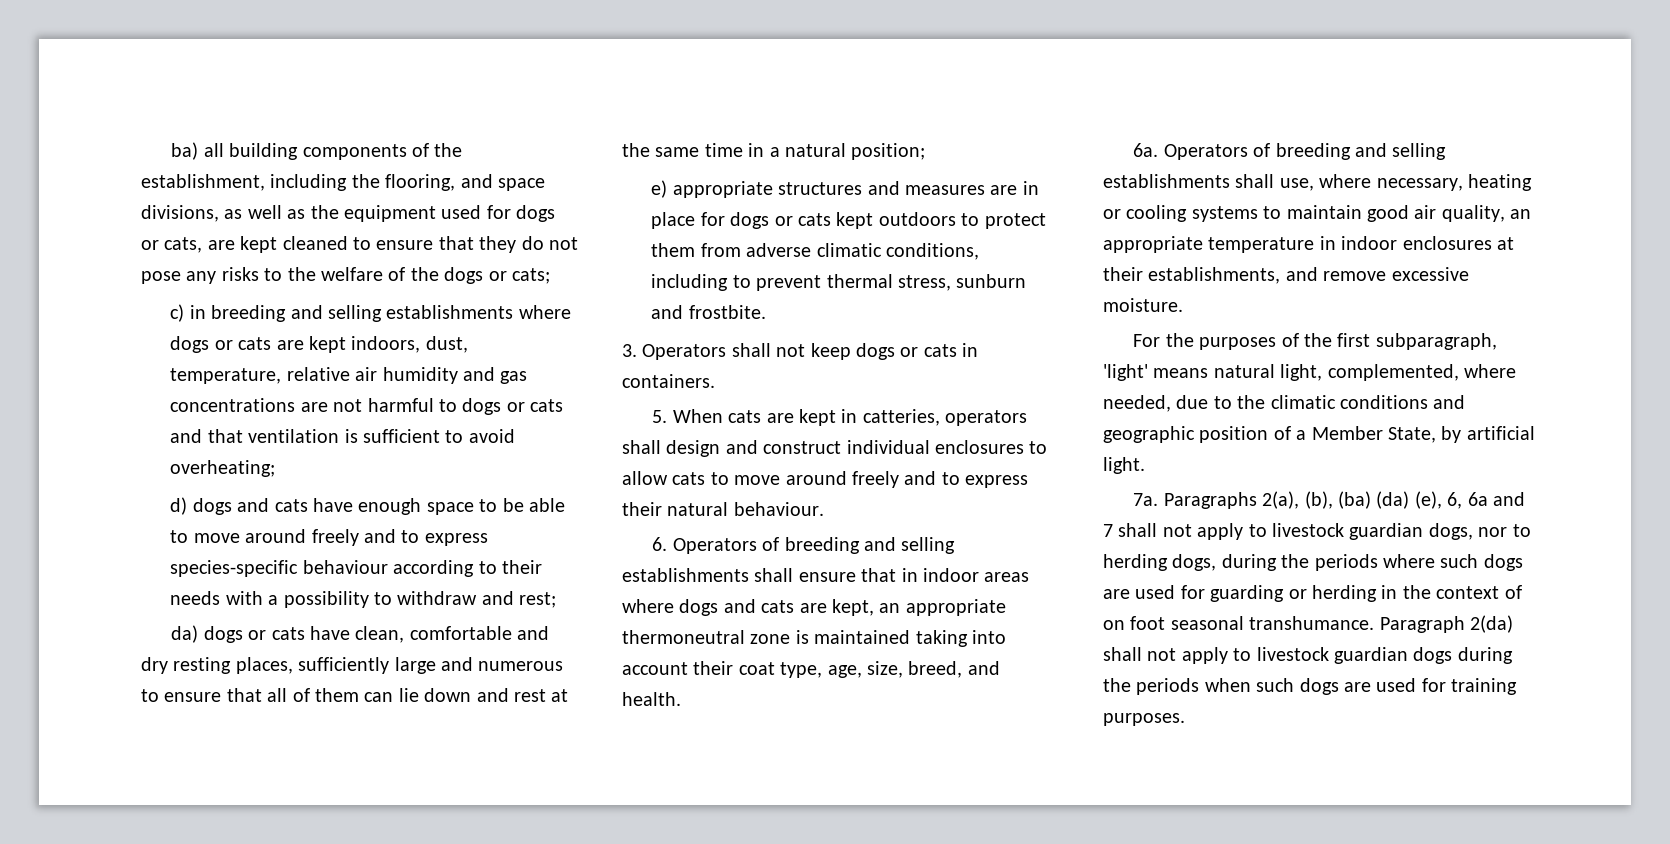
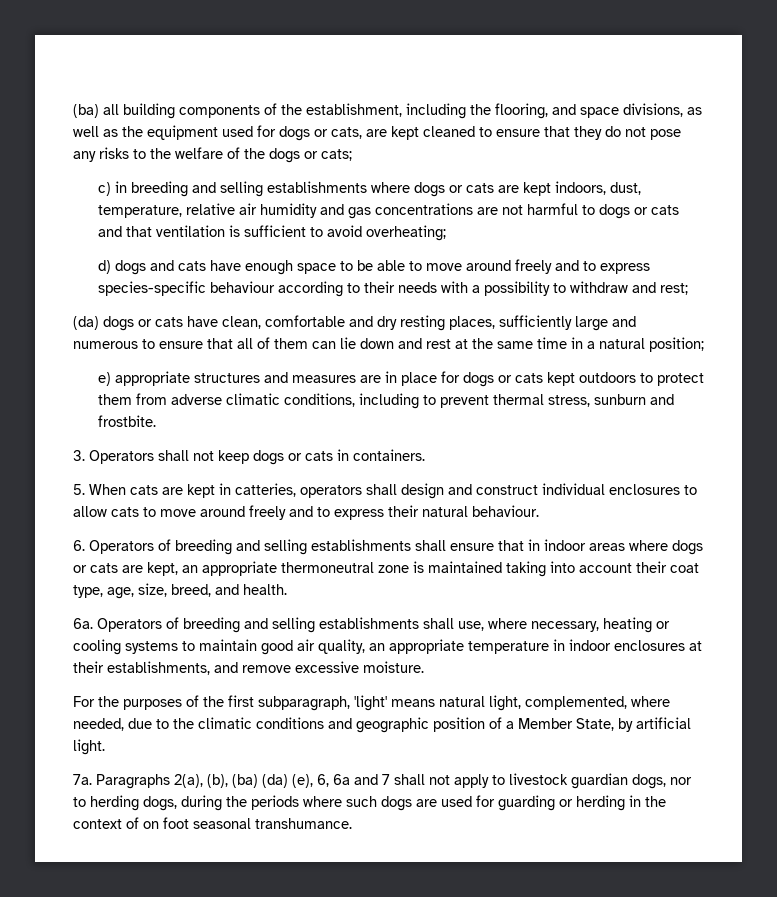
[171,142,199,160] ba) -> [73,104,99,118] (ba)
[171,625,199,643] da) -> [73,316,99,330] (da)
[723,599,756,613] and -> [73,565,87,573] or
[1379,615,1513,633] [1103,647,1513,664] [1103,678,1518,695] [1103,713,1185,726] Paragraph 2(da) shall not apply to livestock guardian dogs during the periods when such dogs are used for training purposes. -> (352, 823) none

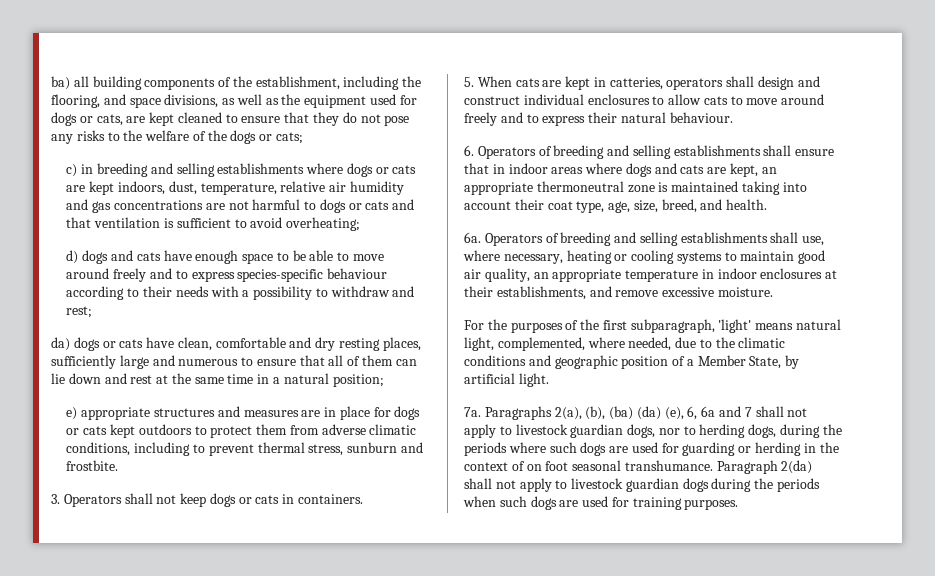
[73,104,99,118] (ba) -> [51,76,70,90] ba)
[73,316,99,330] (da) -> [51,337,70,351] da)
[73,565,87,573] or -> [654,163,677,174] and
(352, 823) none -> [716,460,813,474] [464,478,821,492] [463,496,739,510] Paragraph 2(da) shall not apply to livestock guardian dogs during the periods when such dogs are used for training purposes.

